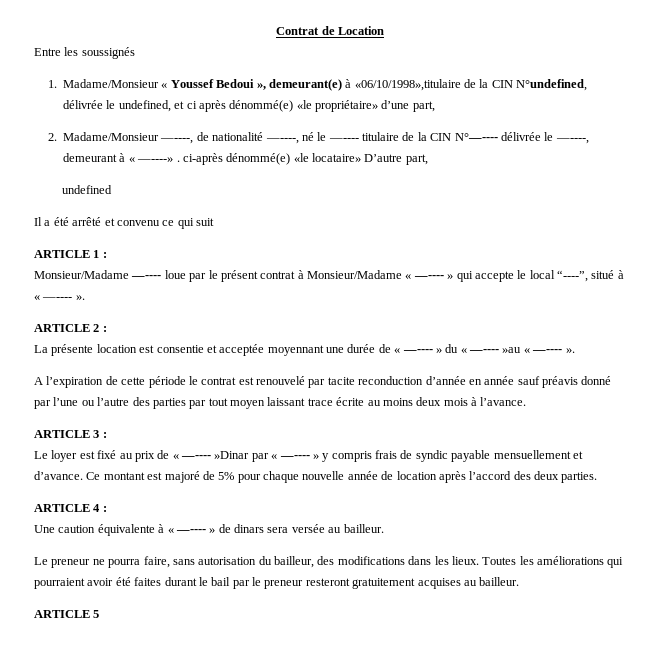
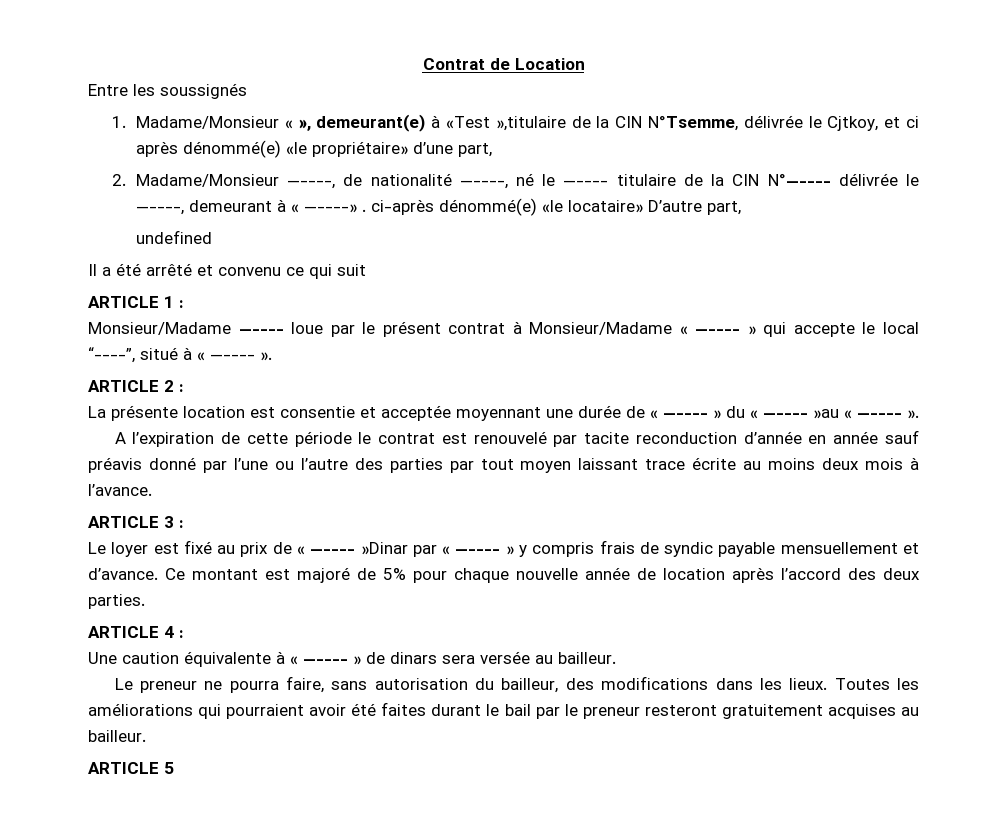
[170,79,255,88] Youssef Bedoui -> (293, 124) none
[354,79,588,91] [63,100,171,112] «06/10/1998»,titulaire de la CIN N°undefined, délivrée le undefined, -> [445,115,879,131] «Test »,titulaire de la CIN N°Tsemme, délivrée le Cjtkoy,

